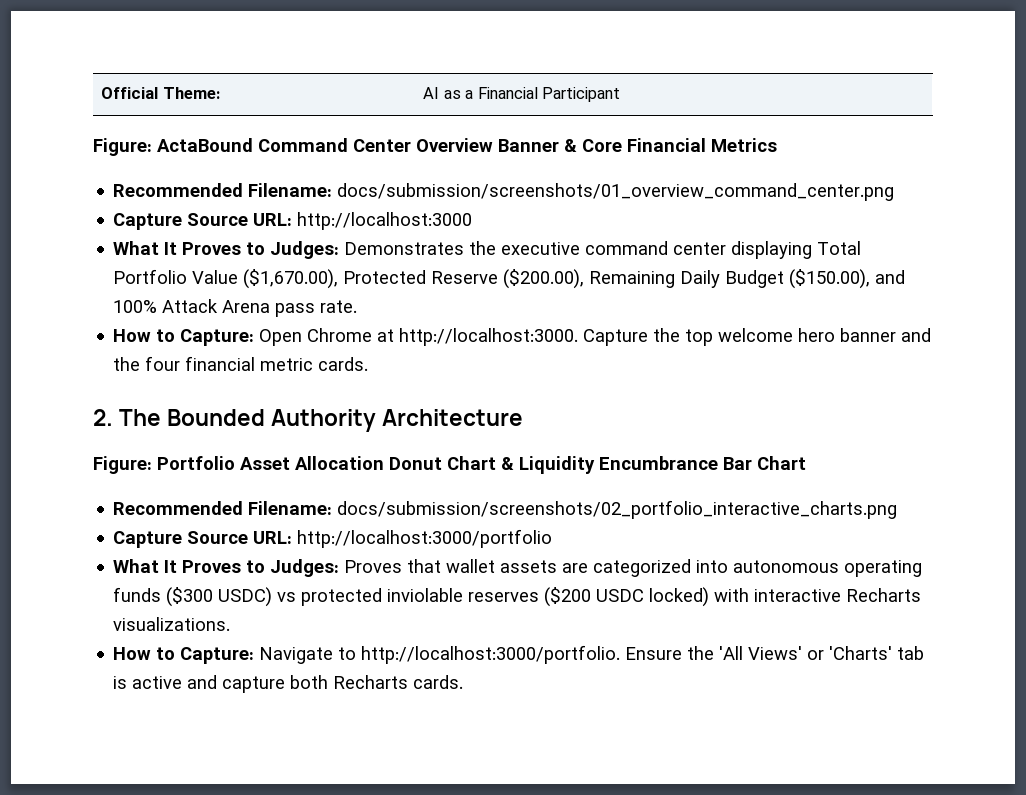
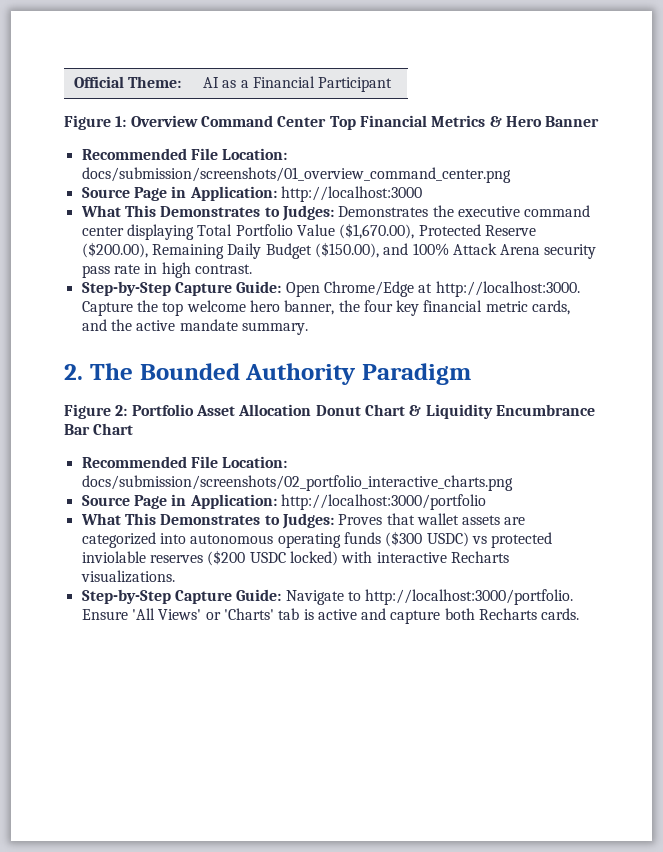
[93,138,622,156] Figure: ActaBound Command Center Overview Banner & Core -> [64,115,356,130] Figure 1: Overview Command Center Top
[113,183,333,197] // Recommended Filename: -> [489,116,600,127] [81,148,288,160] & Hero Banner // Recommended File Location:
[113,213,293,230] Capture Source URL: -> [81,186,277,201] Source Page in Application:
[164,242,242,255] It Proves -> [124,205,261,217] This Demonstrates
[275,300,358,317] [113,328,373,346] pass rate. // How to Capture: Open Chrome -> [544,244,597,259] [81,262,252,278] [81,281,414,297] security pass rate in high contrast. // Step-by-Step Capture Guide: Open Chrome/Edge
[840,328,932,342] [113,356,369,371] banner and the four financial metric cards. -> [284,300,571,316] [81,319,308,335] banner, the four key financial metric cards, and the active mandate summary.
[382,409,524,426] [93,456,152,474] Architecture // Figure: -> [362,363,471,385] [64,404,128,419] Paradigm // Figure 2:
[248,501,333,515] Filename: -> [190,456,288,468] File Location:
[113,531,293,548] Capture Source URL: -> [81,494,277,509] Source Page in Application:
[164,560,242,573] It Proves -> [124,513,261,525] This Demonstrates
[113,647,255,664] How to Capture: -> [81,589,282,604] Step-by-Step Capture Guide:
[687,646,715,660] the -> (128, 614) none

